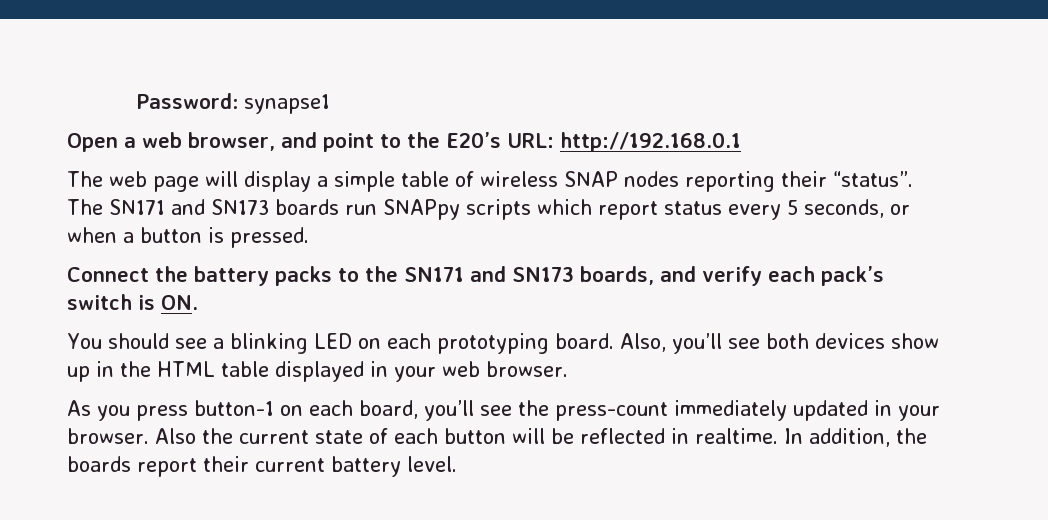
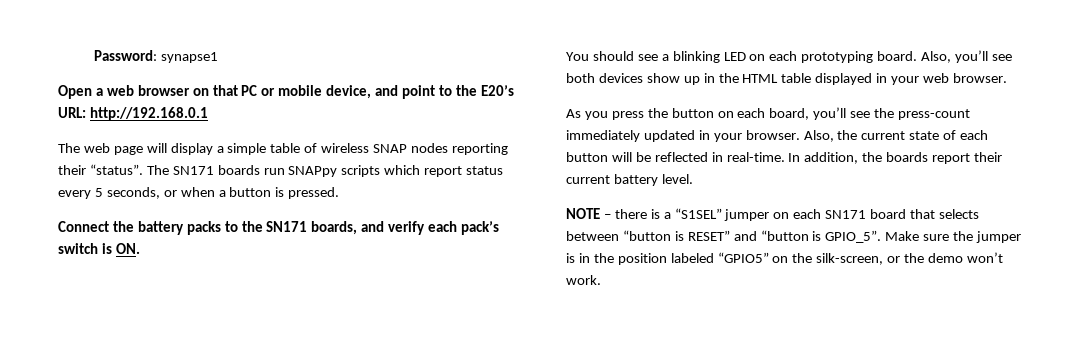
[188,132,275,151] browser, -> [137,85,372,99] browser on that PC or mobile device,
[171,199,269,215] and SN173 -> (214, 170) none
[470,266,574,282] and SN173 -> (308, 226) none
[194,400,274,416] button-1 -> [647,108,714,118] the button
[154,428,196,444] Also -> [803,130,834,142] Also,
[694,428,778,444] realtime. -> [726,152,785,162] real-time.
(457, 464) none -> [566,208,979,221] [566,230,1022,243] [566,252,1003,265] [566,275,601,285] // NOTE – there is a “S1SEL” jumper on each SN171 board that selects between “button is RESET” and “button is GPIO_5”. Make sure the jumper is in the position labeled “GPIO5” on the silk-screen, or the demo won’t work.

